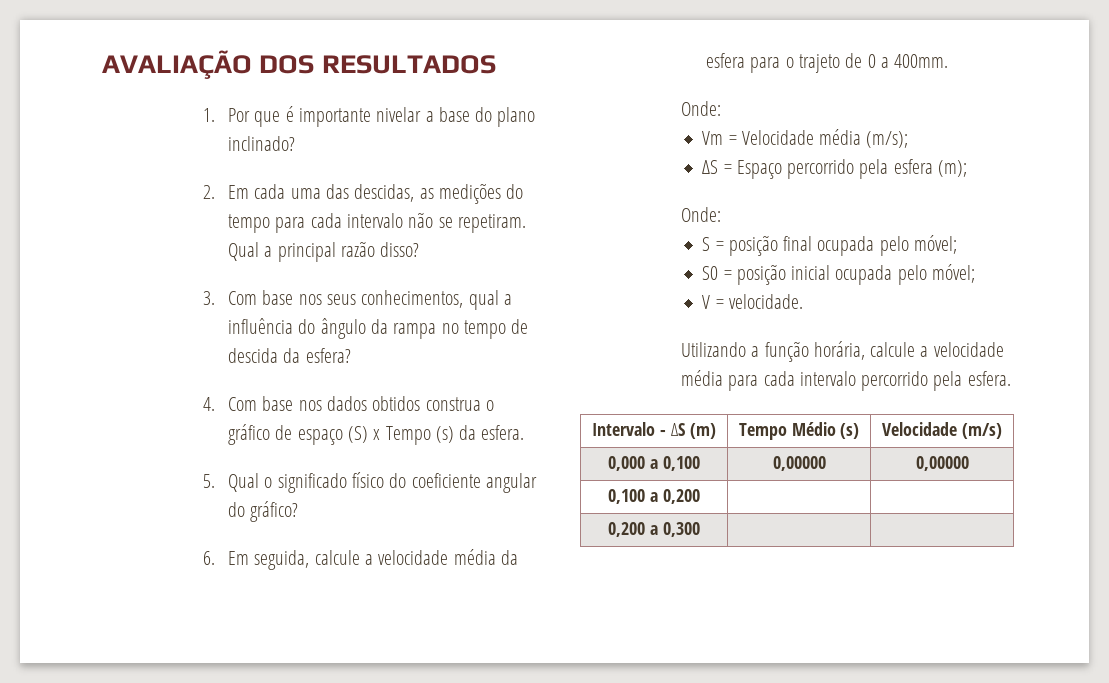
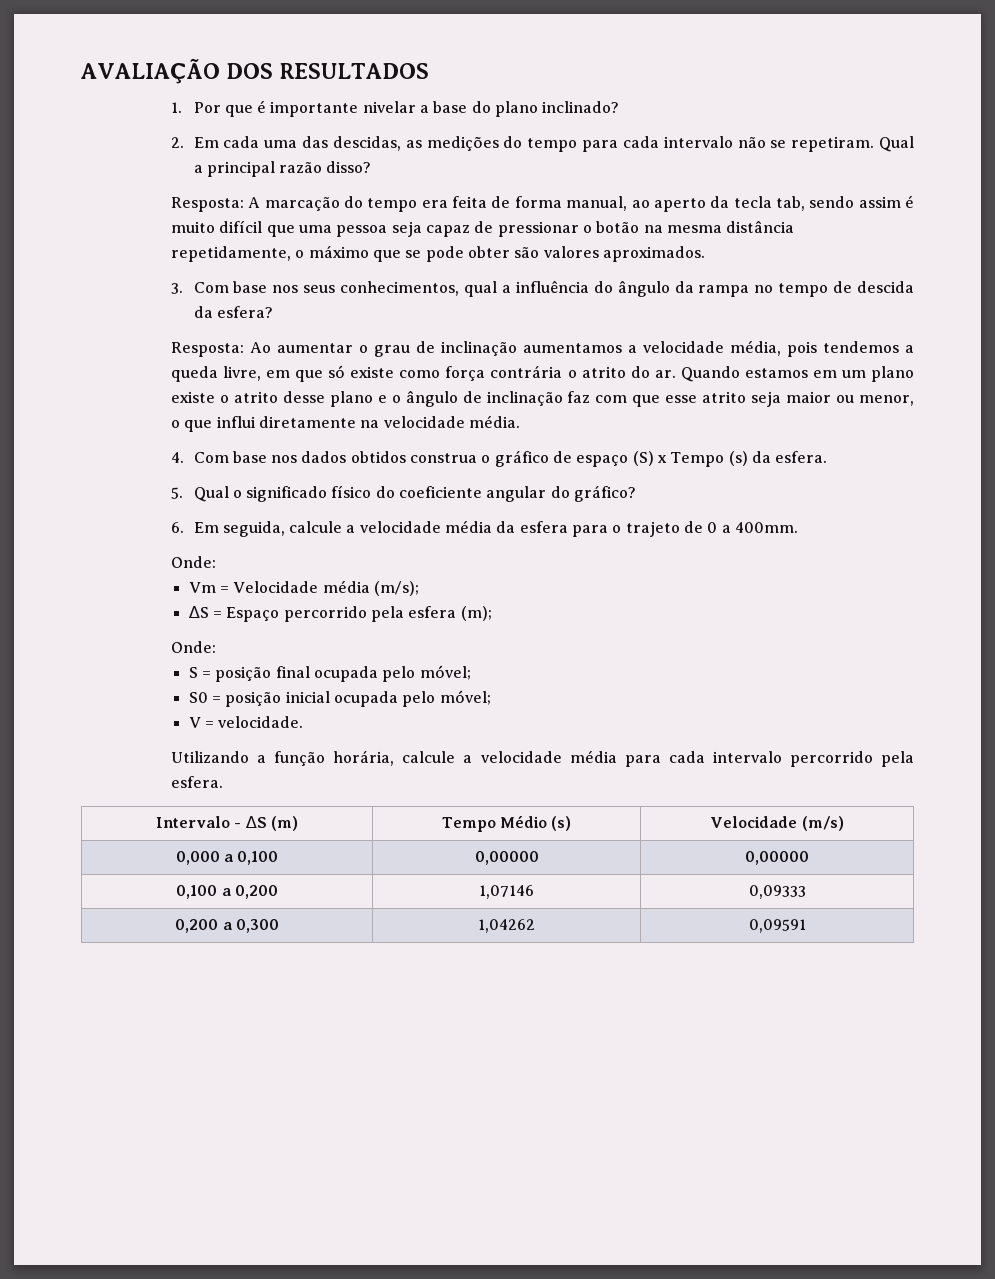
(420, 249) none -> [171,195,914,212] [171,220,795,237] [171,245,705,262] // Resposta: A marcação do tempo era feita de forma manual, ao aperto da tecla tab, sendo assim é muito difícil que uma pessoa seja capaz de pressionar o botão na mesma distância repetidamente, o máximo que se pode obter são valores aproximados.
(351, 355) none -> [171,340,915,357] [171,365,915,382] [171,390,914,407] [171,415,520,432] // Resposta: Ao aumentar o grau de inclinação aumentamos a velocidade média, pois tendemos a queda livre, em que só existe como força contrária o atrito do ar. Quando estamos em um plano existe o atrito desse plano e o ângulo de inclinação faz com que esse atrito seja maior ou menor, o que influi diretamente na velocidade média.
(700, 496) | -> [478,885,534,899] [748,885,806,899] 1,07146 | 0,09333
(700, 529) | -> [477,919,535,933] [748,919,806,933] 1,04262 | 0,09591

